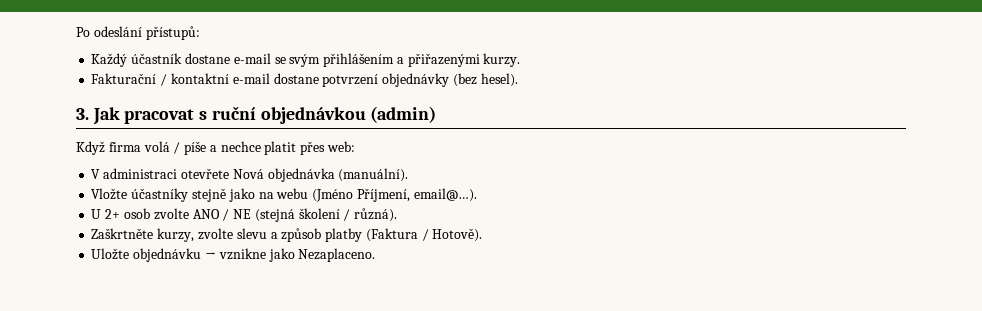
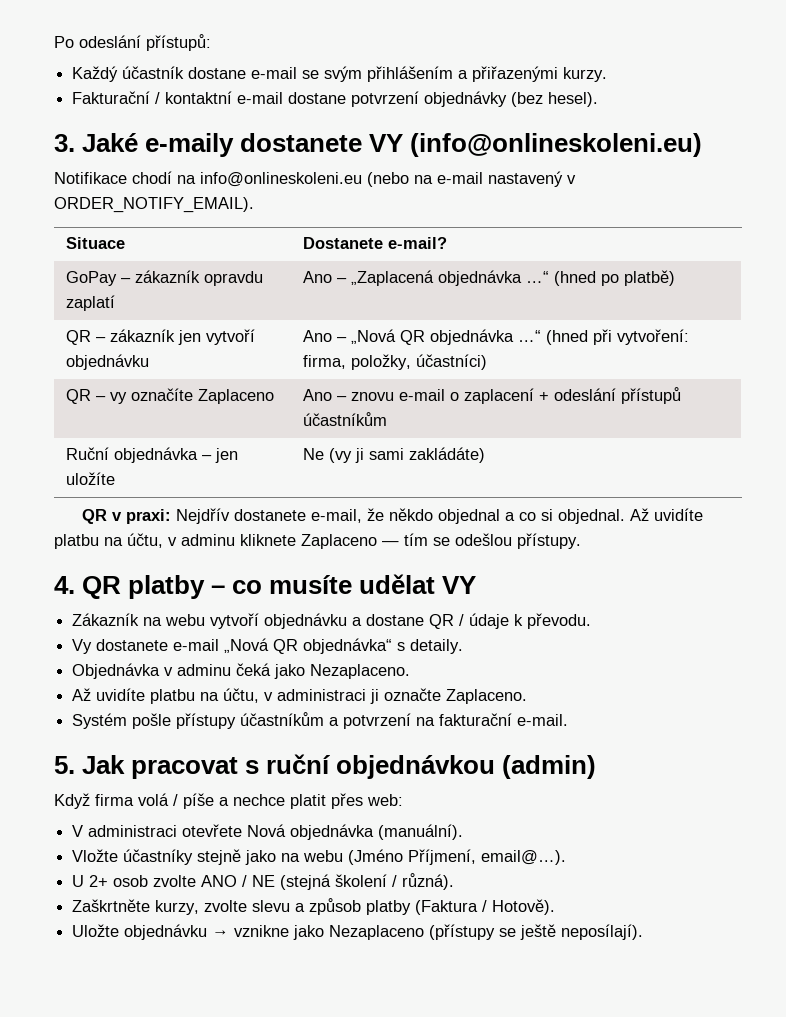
(89, 114) none -> [82,133,703,157] [54,171,576,187] [54,197,254,213] [65,237,125,249] [302,237,447,249] [65,270,263,286] [65,295,115,311] [302,270,675,286] [65,329,255,345] [65,354,149,370] [302,329,689,345] [302,354,487,370] [65,388,274,404] [302,387,681,404] [302,412,387,426] [65,447,238,463] [65,472,115,485] [302,447,485,463] [81,508,703,524] [54,533,581,549] [54,574,477,599] [72,613,592,629] [72,638,464,654] [72,663,411,679] [72,688,528,704] [72,712,569,729] [54,756,75,774] Jaké e-maily dostanete VY (info@onlineskoleni.eu) // Notifikace chodí na info@onlineskoleni.eu (nebo na e-mail nastavený v ORDER_NOTIFY_EMAIL). // Situace | Dostanete e-mail? // GoPay – zákazník opravdu zaplatí | Ano – „Zaplacená objednávka …“ (hned po platbě) // QR – zákazník jen vytvoří objednávku | Ano – „Nová QR objednávka …“ (hned při vytvoření: firma, položky, účastníci) // QR – vy označíte Zaplaceno | Ano – znovu e-mail o zaplacení + odeslání přístupů účastníkům // Ruční objednávka – jen uložíte | Ne (vy ji sami zakládáte) // QR v praxi: Nejdřív dostanete e-mail, že někdo objednal a co si objednal. Až uvidíte platbu na účtu, v adminu kliknete Zaplaceno — tím se odešlou přístupy. // 4. QR platby – co musíte udělat VY // Zákazník na webu vytvoří objednávku a dostane QR / údaje k převodu. // Vy dostanete e-mail „Nová QR objednávka“ s detaily. // Objednávka v adminu čeká jako Nezaplaceno. // Až uvidíte platbu na účtu, v administraci ji označte Zaplaceno. // Systém pošle přístupy účastníkům a potvrzení na fakturační e-mail. // 5.
[298,248,376,262] Nezaplaceno. -> [329,924,644,940] Nezaplaceno (přístupy se ještě neposílají).

